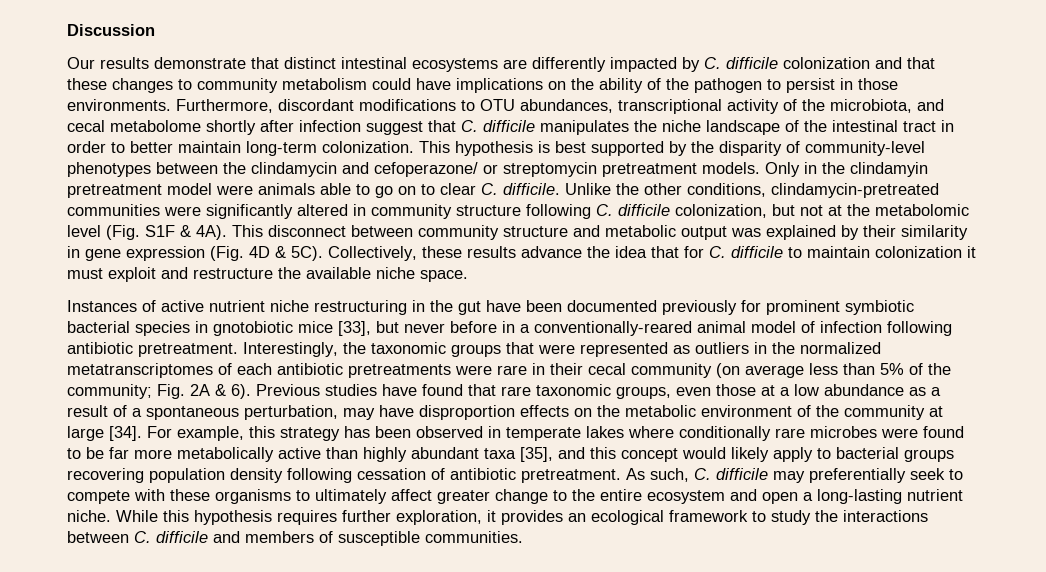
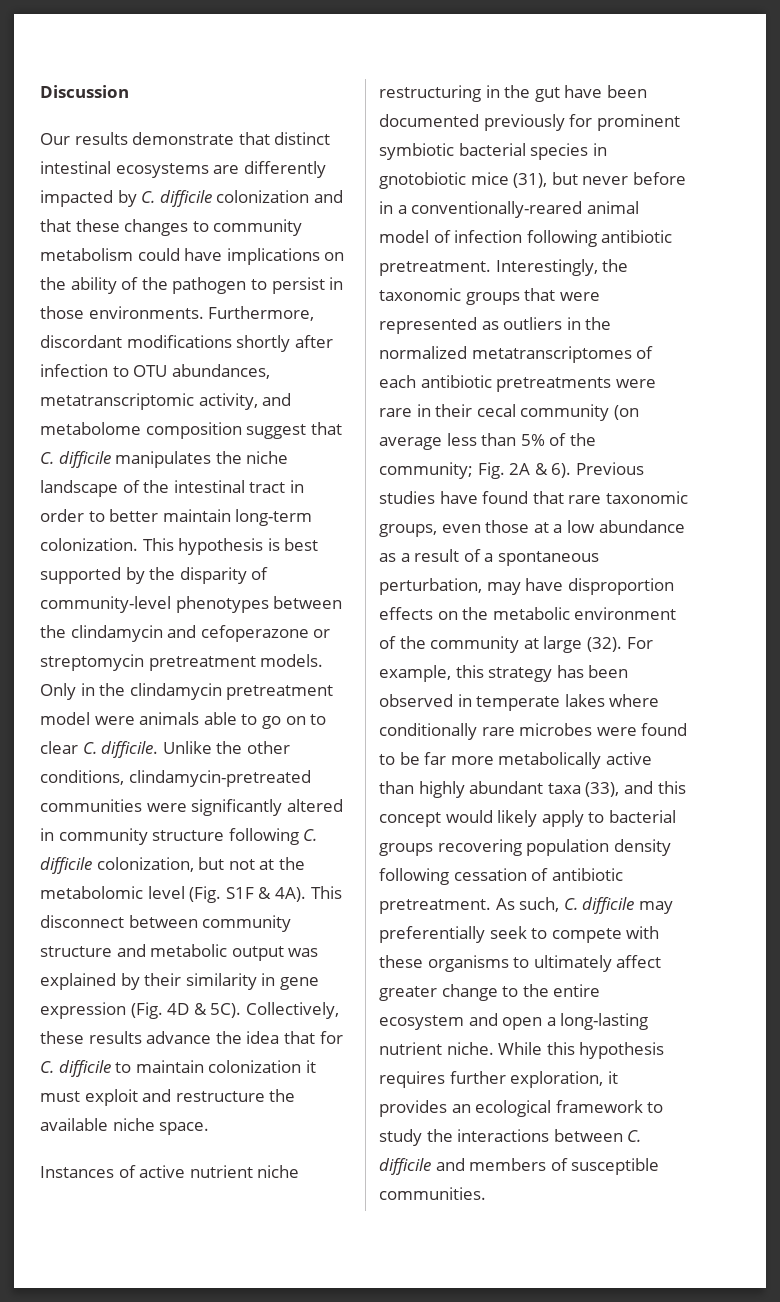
[461,99,944,114] [67,120,361,135] to OTU abundances, transcriptional activity of the microbiota, and cecal metabolome shortly after infection -> [236,335,333,352] [40,364,270,379] [40,393,292,410] [40,422,242,439] shortly after infection to OTU abundances, metatranscriptomic activity, and metabolome composition
[374,162,478,177] cefoperazone/ -> [200,625,309,642] cefoperazone
[850,162,928,177] clindamyin -> [129,683,222,700] clindamycin
[338,321,371,336] [33], -> [513,173,548,188] (31),
[109,426,142,441] [34]. -> [586,637,622,652] (32).
[520,447,553,462] [35], -> [585,782,620,797] (33),

